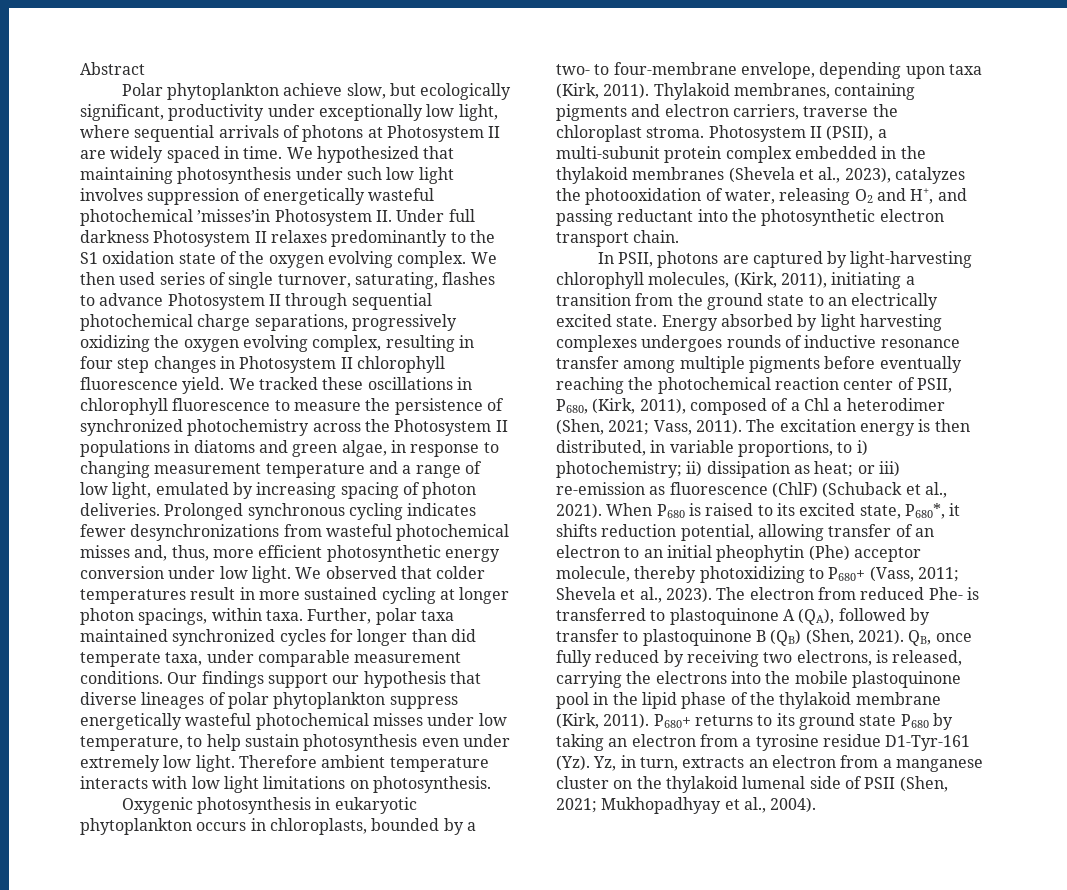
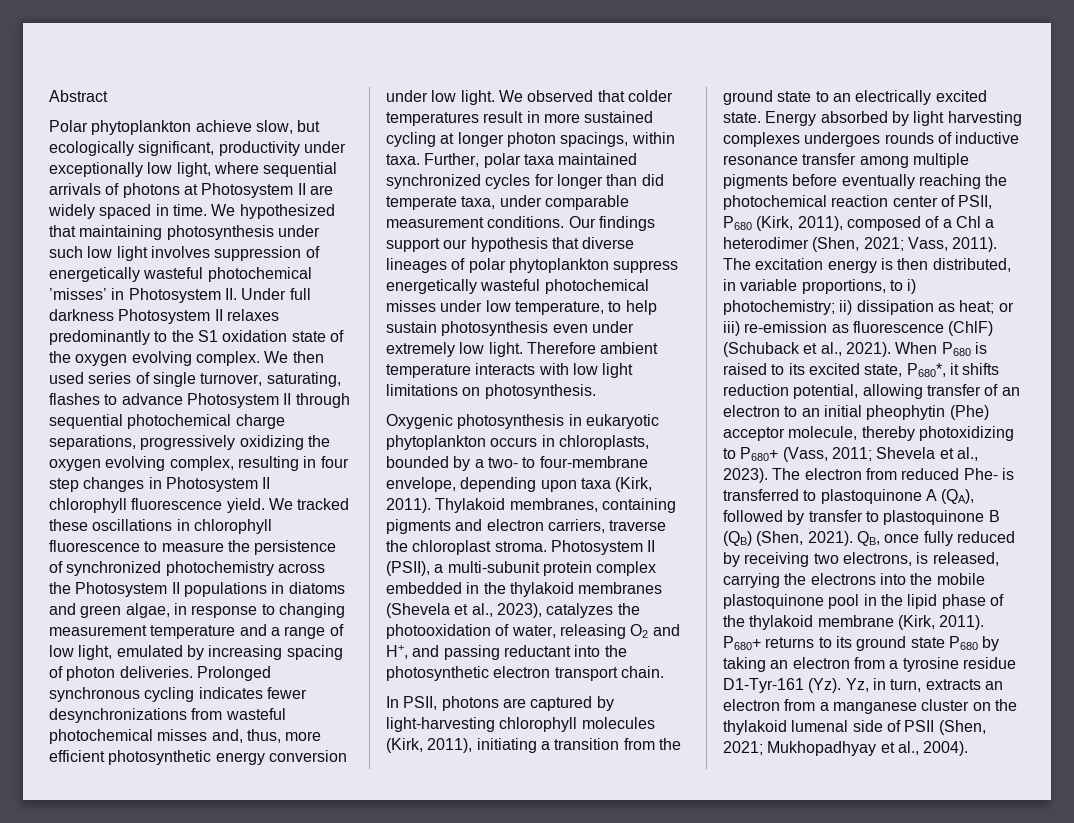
[197,209,271,222] ’misses’in -> [49,288,125,300] ’misses’ in
[648,272,730,288] molecules, -> [581,717,655,729] molecules
[556,399,588,414] P680, -> [723,216,752,230] P680

